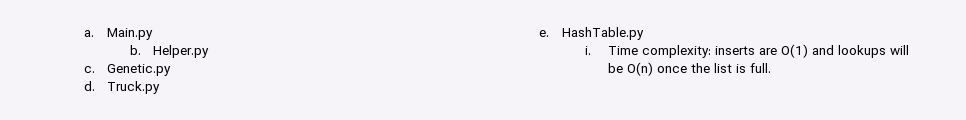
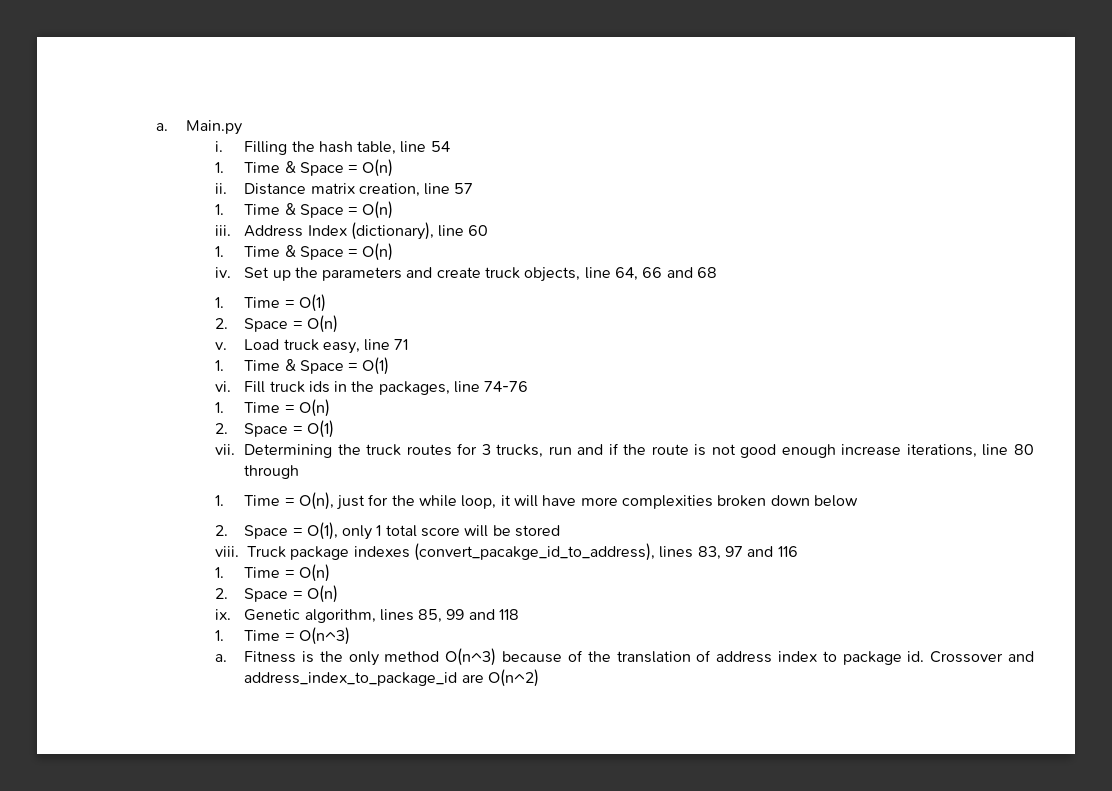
[129,45,209,58] [84,64,172,76] [84,81,161,94] [539,27,645,40] [584,44,909,58] [607,62,771,76] b. Helper.py // c. Genetic.py // d. Truck.py // e. HashTable.py // i. Time complexity: inserts are O(1) and lookups will be O(n) once the list is full. -> [214,141,450,155] [214,159,394,177] [214,183,474,197] [214,201,394,219] [214,222,489,240] [214,243,394,261] [214,267,718,282] [214,294,326,312] [214,315,338,333] [214,339,409,354] [214,357,390,375] [214,381,529,395] [214,399,330,417] [214,420,334,438] [214,443,1034,458] [244,465,300,479] [214,492,858,510] [214,522,561,540] [214,543,798,561] [214,564,330,582] [214,585,338,603] [214,609,520,623] [214,627,350,645] [214,648,1035,666] [244,669,539,687] i. Filling the hash table, line 54 // 1. Time & Space = O(n) // ii. Distance matrix creation, line 57 // 1. Time & Space = O(n) // iii. Address Index (dictionary), line 60 // 1. Time & Space = O(n) // iv. Set up the parameters and create truck objects, line 64, 66 and 68 // 1. Time = O(1) // 2. Space = O(n) // v. Load truck easy, line 71 // 1. Time & Space = O(1) // vi. Fill truck ids in the packages, line 74-76 // 1. Time = O(n) // 2. Space = O(1) // vii. Determining the truck routes for 3 trucks, run and if the route is not good enough increase iterations, line 80 through // 1. Time = O(n), just for the while loop, it will have more complexities broken down below // 2. Space = O(1), only 1 total score will be stored // viii. Truck package indexes (convert_pacakge_id_to_address), lines 83, 97 and 116 // 1. Time = O(n) // 2. Space = O(n) // ix. Genetic algorithm, lines 85, 99 and 118 // 1. Time = O(n^3) // a. Fitness is the only method O(n^3) because of the translation of address index to package id. Crossover and address_index_to_package_id are O(n^2)

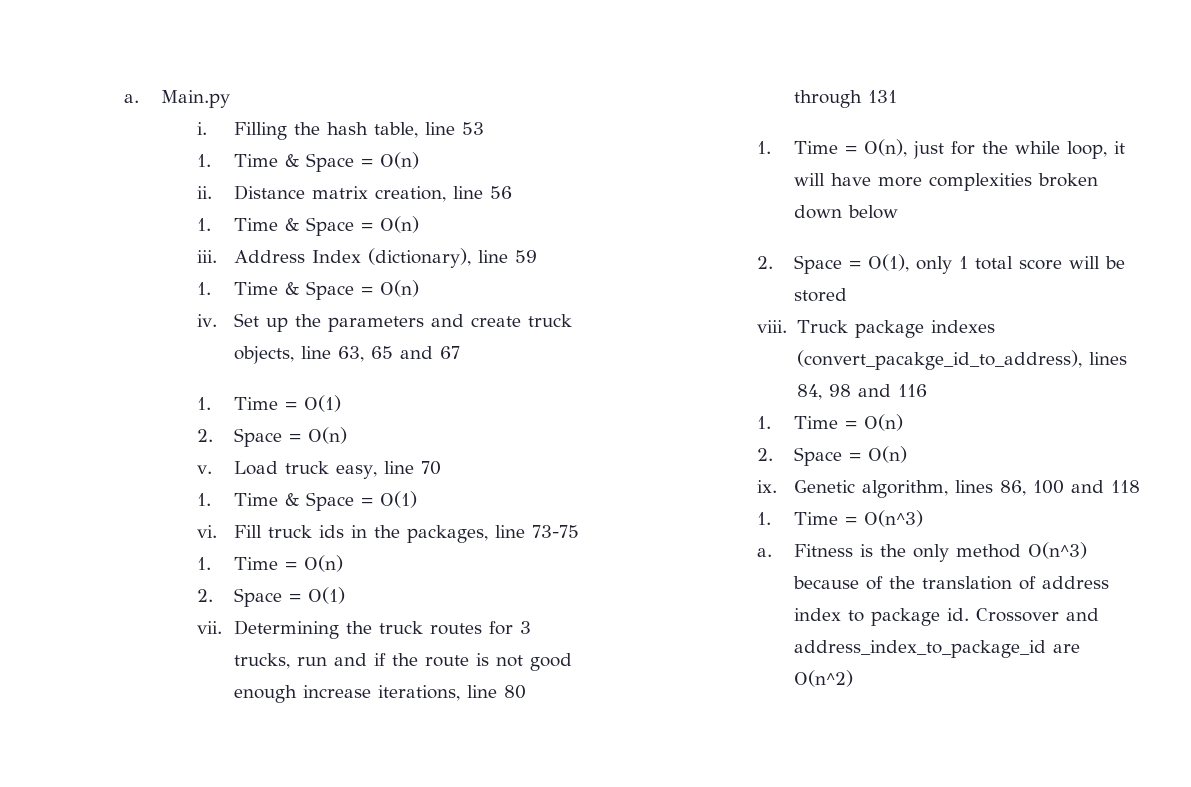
[430,141,450,152] 54 -> [461,122,484,135] 53
[454,183,474,194] 57 -> [489,186,512,199] 56
[468,225,489,236] 60 -> [514,250,537,263] 59
[615,267,718,281] 64, 66 and 68 -> [337,346,460,362] 63, 65 and 67
[394,339,409,350] 71 -> [420,461,441,475] 70
[484,381,529,392] 74-76 -> [531,525,579,538] 73-75
(300, 472) none -> [867,90,897,103] 131
[697,546,743,560] 83, 97 -> [796,384,851,400] 84, 98
[418,609,465,623] 85, 99 -> [999,480,1064,496] 86, 100

